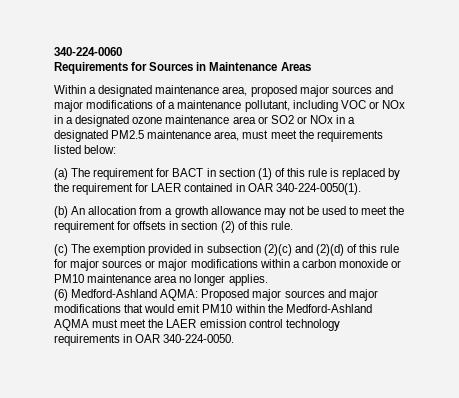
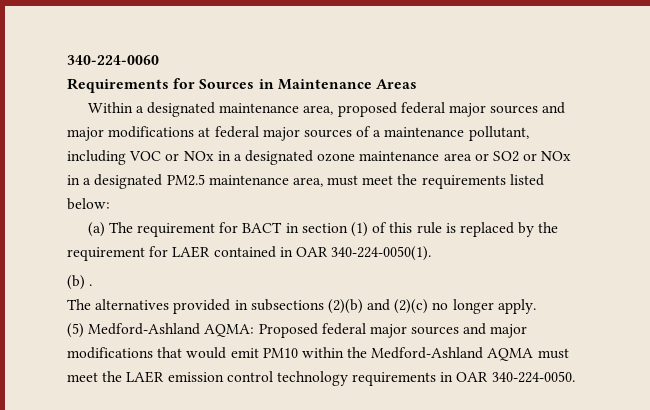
[299,85,393,97] [54,100,154,112] major sources and major modifications -> [400,102,566,117] [67,126,352,141] federal major sources and major modifications at federal major sources
[71,206,405,218] [54,221,293,233] [54,244,400,256] [54,259,402,271] [54,274,268,286] [54,289,68,301] An allocation from a growth allowance may not be used to meet the requirement for offsets in section (2) of this rule. // (c) The exemption provided in subsection (2)(c) and (2)(d) of this rule for major sources or major modifications within a carbon monoxide or PM10 maintenance area no longer applies. // (6) -> [89,284,93,286] [67,299,536,314] [67,323,84,338] . // The alternatives provided in subsections (2)(b) and (2)(c) no longer apply. // (5)
(250, 295) none -> [321,323,366,335] federal

